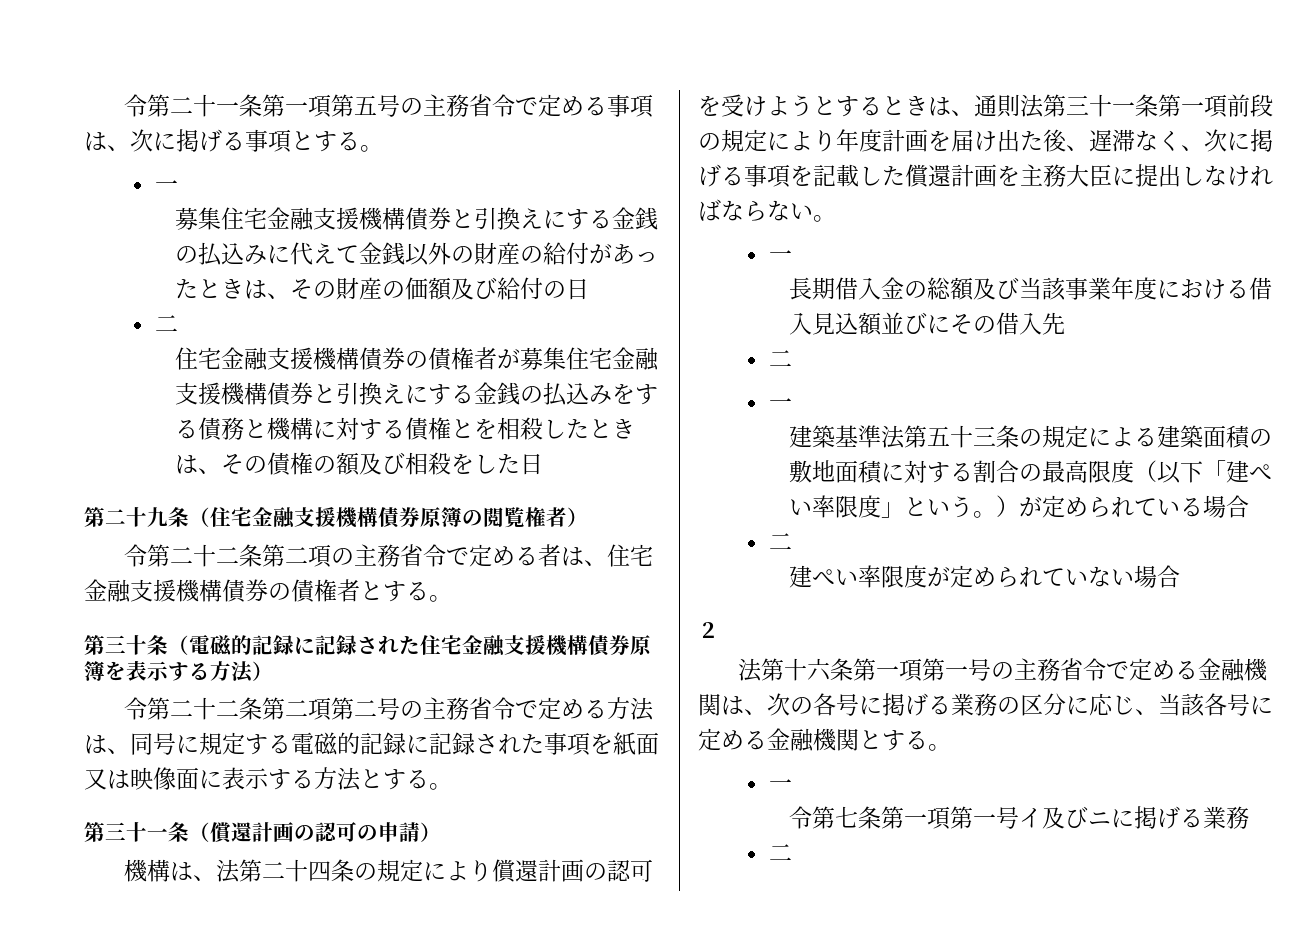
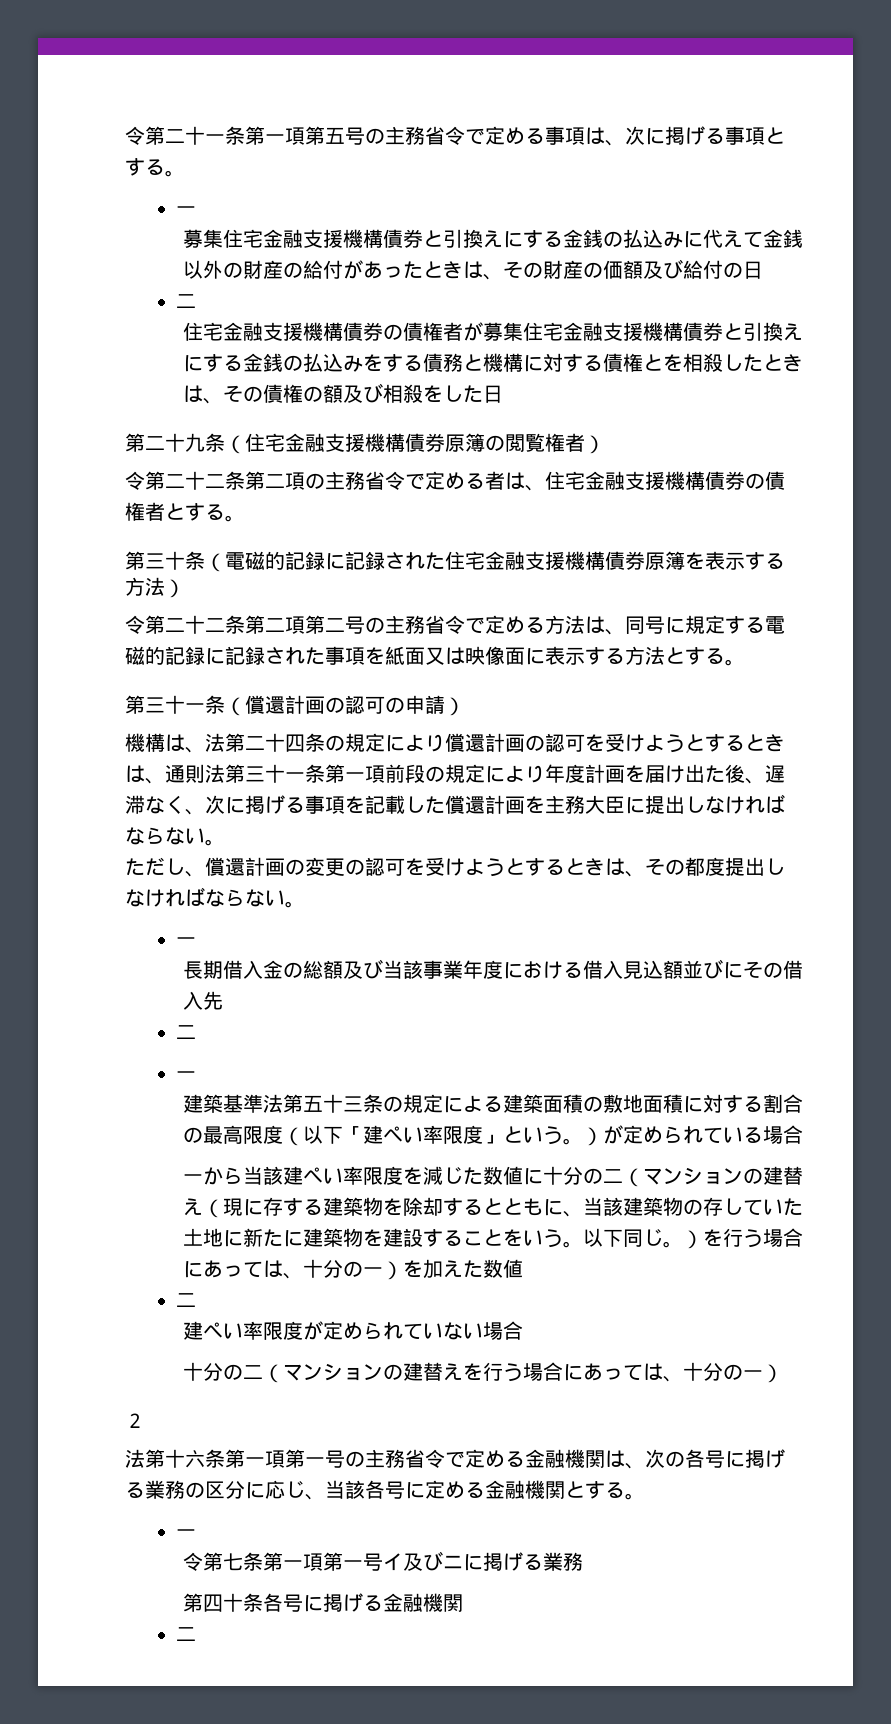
(836, 218) none -> [125,857,785,877] [125,887,305,908] // ただし、償還計画の変更の認可を受けようとするときは、その都度提出しなければならない。
(1250, 506) none -> [182,1166,803,1187] [182,1197,803,1218] [182,1228,803,1249] [182,1259,523,1280] // 一から当該建ぺい率限度を減じた数値に十分の二（マンションの建替え（現に存する建築物を除却するとともに、当該建築物の存していた土地に新たに建築物を建設することをいう。以下同じ。）を行う場合にあっては、十分の一）を加えた数値
(1181, 576) none -> [182,1362,783,1383] // 十分の二（マンションの建替えを行う場合にあっては、十分の一）
(1250, 817) none -> [182,1593,463,1612] // 第四十条各号に掲げる金融機関

